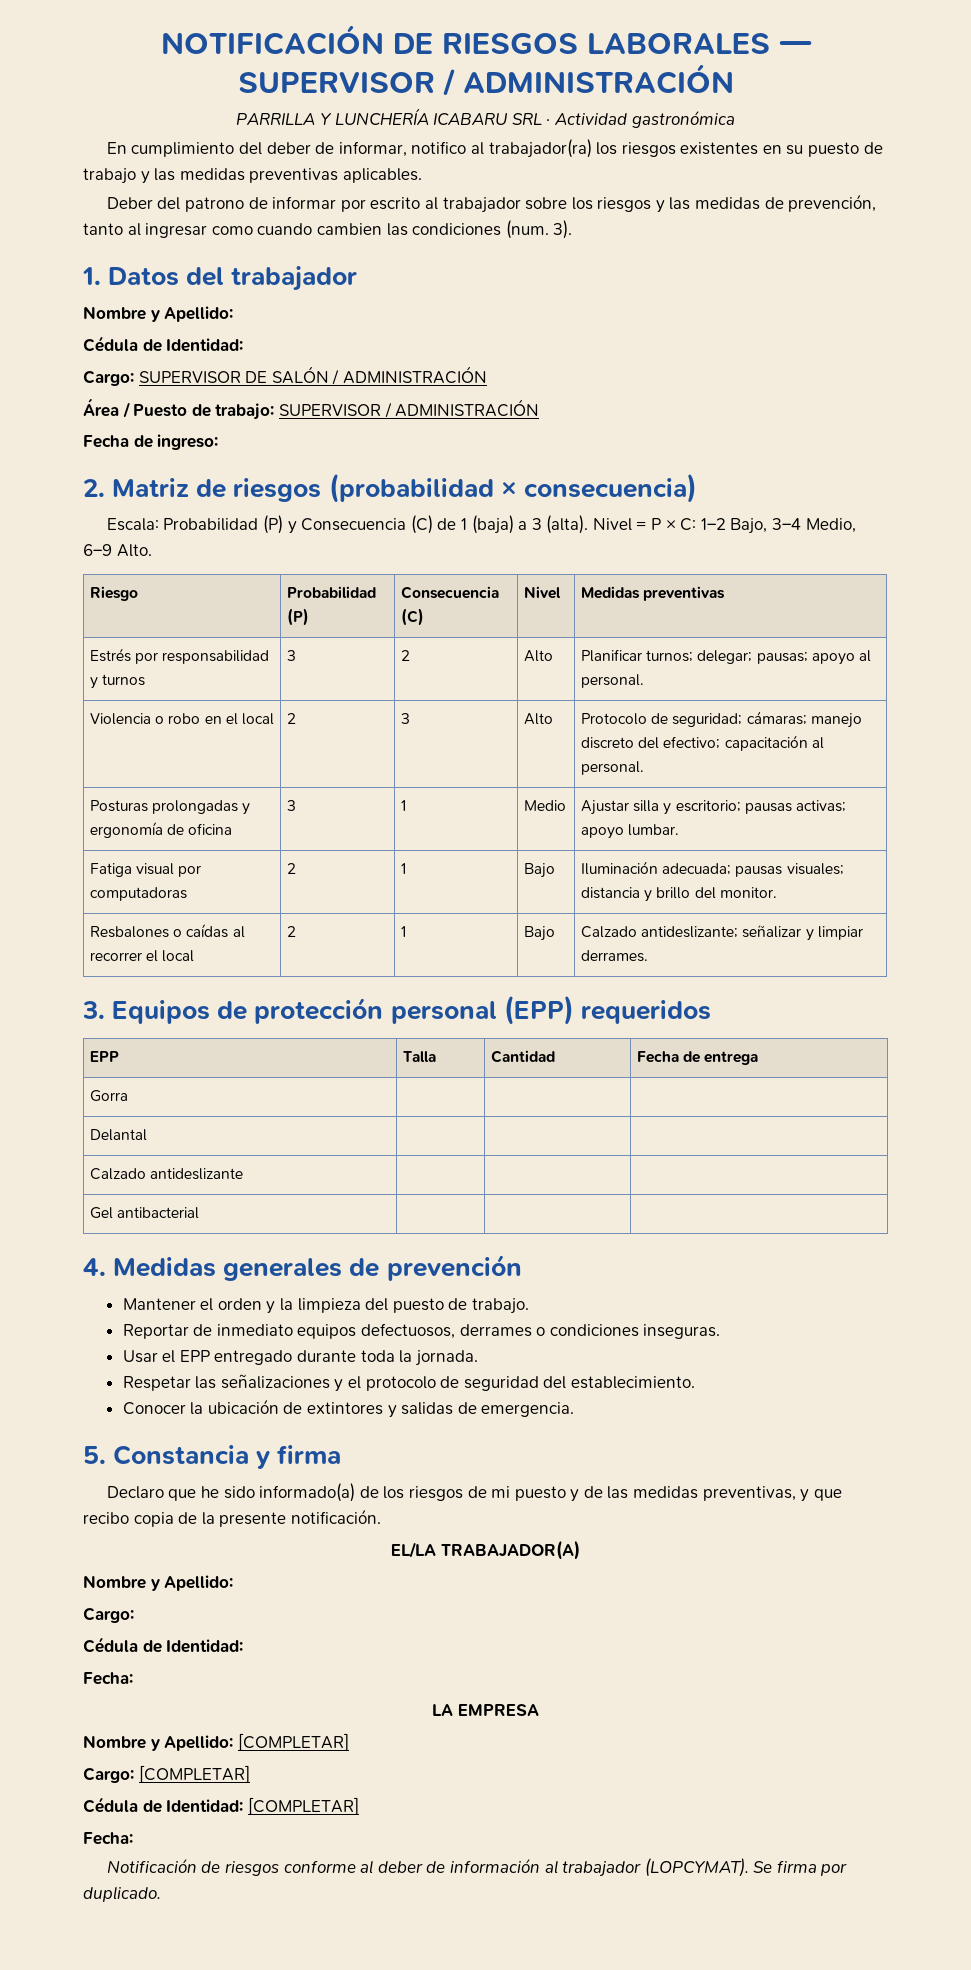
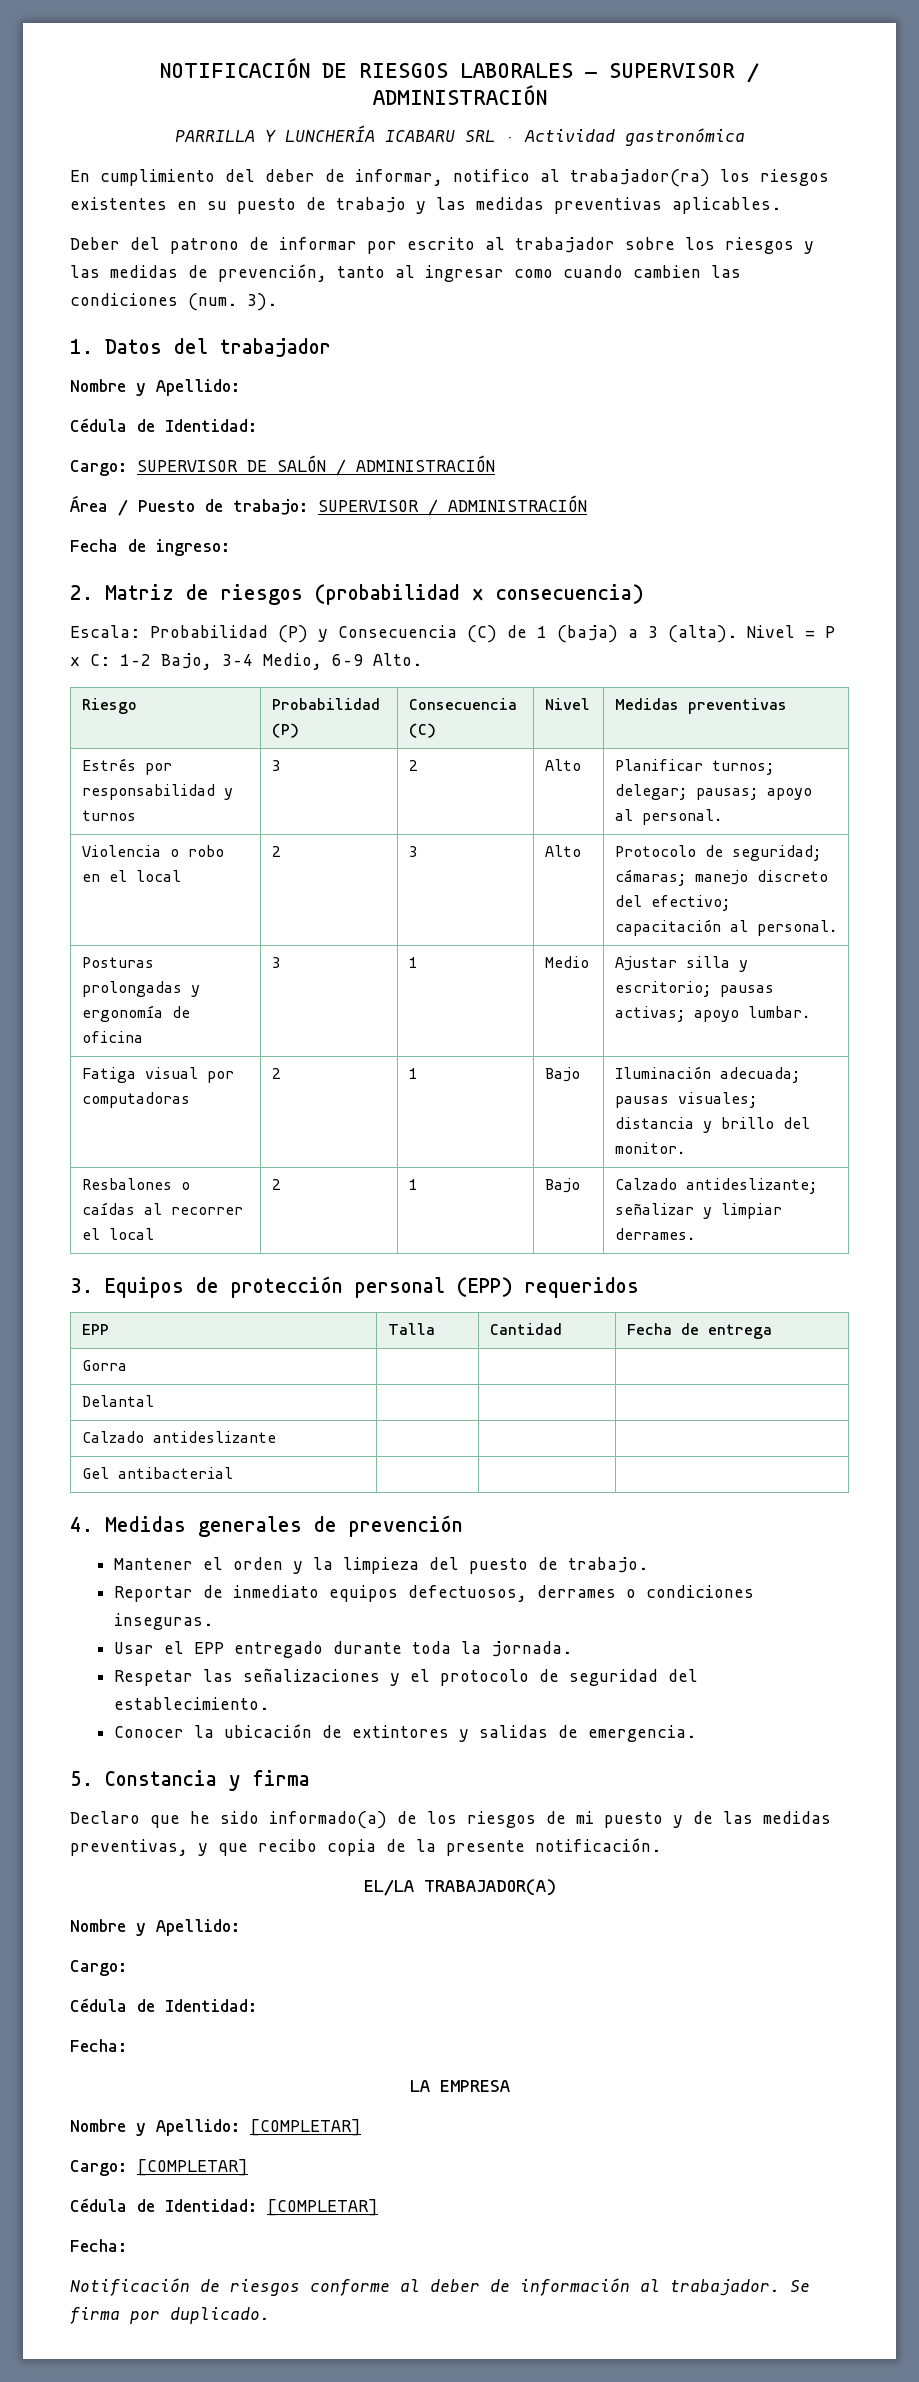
[562,1858,749,1877] trabajador (LOPCYMAT). -> [670,2279,780,2296] trabajador.

